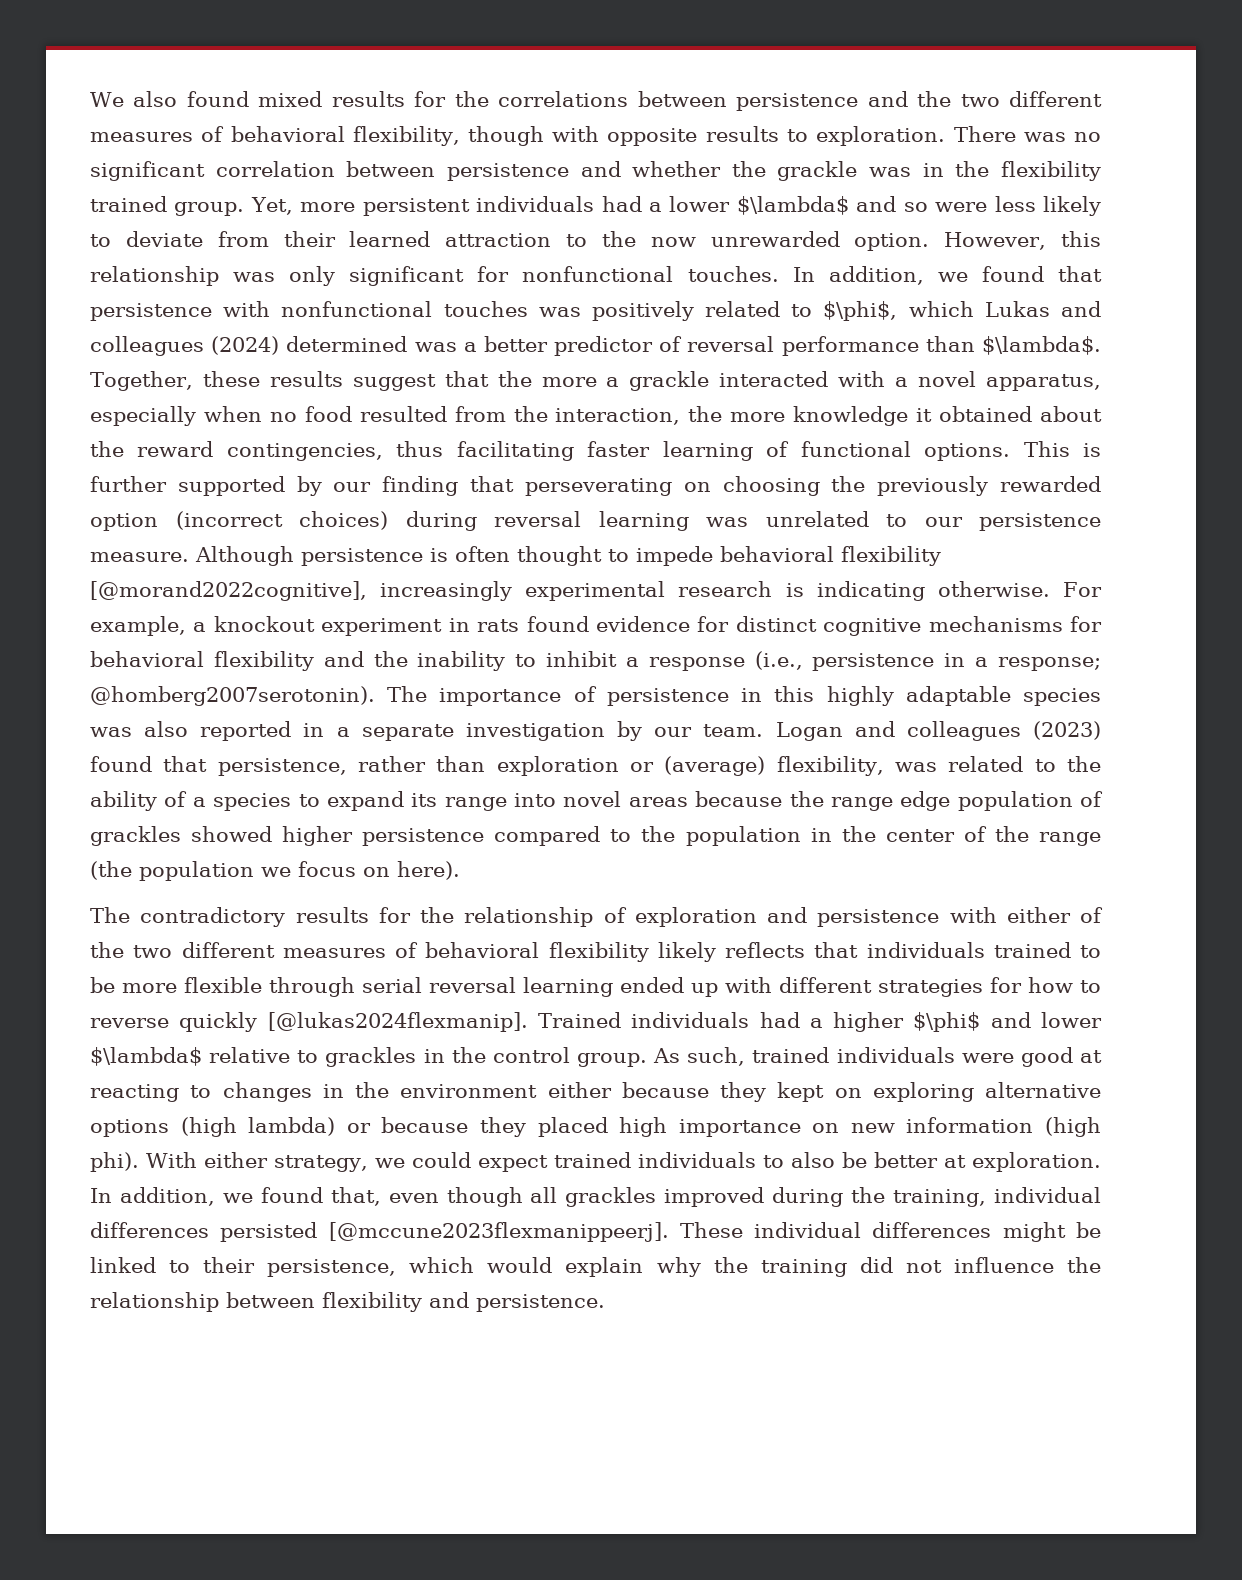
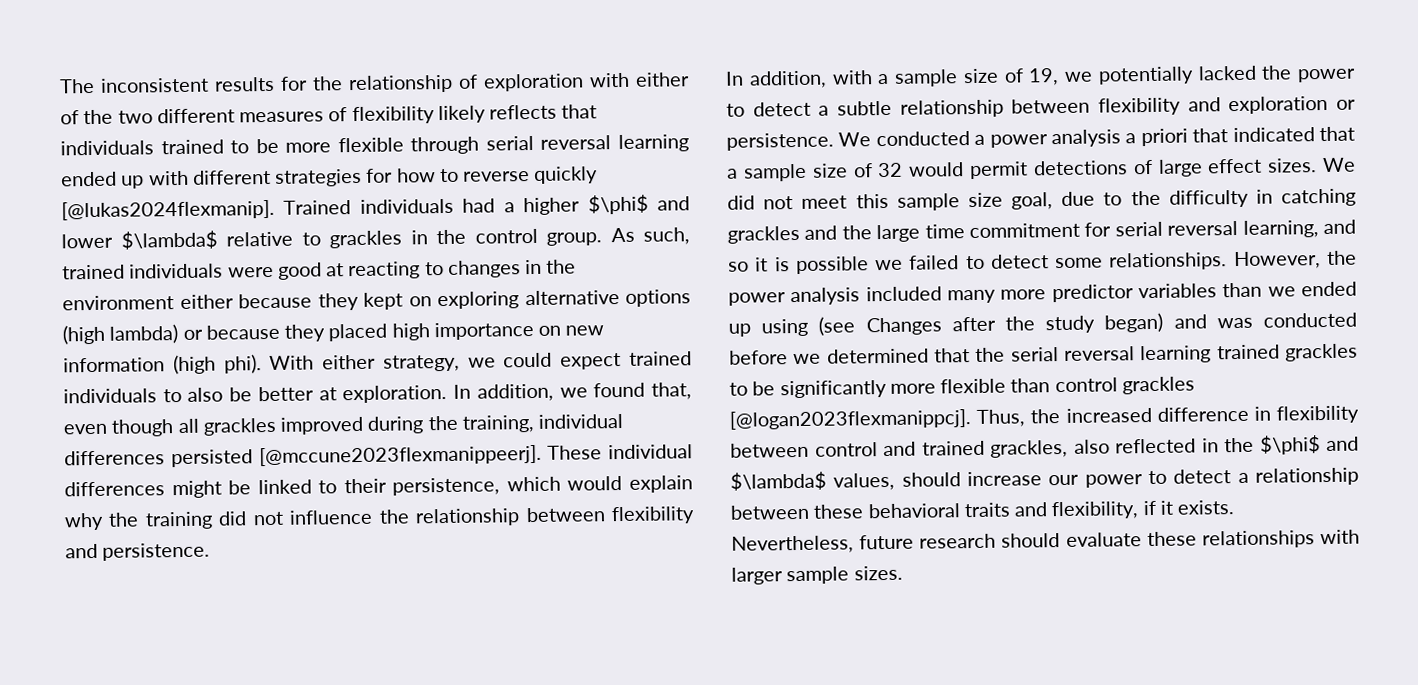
[90,91,1102,111] [90,126,1101,146] [90,161,1101,181] [90,196,1101,216] [90,231,1101,251] [90,266,1102,286] [90,301,1101,321] [90,336,1101,356] [90,371,1102,391] [90,406,1102,426] [90,441,1102,461] [90,476,1102,496] [90,511,1101,531] [90,546,941,566] [90,581,1103,601] [90,616,1102,636] [90,651,1101,671] [90,686,1101,706] [90,721,1102,741] [90,756,1101,776] [90,791,1103,811] [90,826,1102,846] [90,861,460,881] [90,907,286,927] We also found mixed results for the correlations between persistence and the two different measures of behavioral flexibility, though with opposite results to exploration. There was no significant correlation between persistence and whether the grackle was in the flexibility trained group. Yet, more persistent individuals had a lower $\lambda$ and so were less likely to deviate from their learned attraction to the now unrewarded option. However, this relationship was only significant for nonfunctional touches. In addition, we found that persistence with nonfunctional touches was positively related to $\phi$, which Lukas and colleagues (2024) determined was a better predictor of reversal performance than $\lambda$. Together, these results suggest that the more a grackle interacted with a novel apparatus, especially when no food resulted from the interaction, the more knowledge it obtained about the reward contingencies, thus facilitating faster learning of functional options. This is further supported by our finding that perseverating on choosing the previously rewarded option (incorrect choices) during reversal learning was unrelated to our persistence measure. Although persistence is often thought to impede behavioral flexibility [@morand2022cognitive], increasingly experimental research is indicating otherwise. For example, a knockout experiment in rats found evidence for distinct cognitive mechanisms for behavioral flexibility and the inability to inhibit a response (i.e., persistence in a response; @homberg2007serotonin). The importance of persistence in this highly adaptable species was also reported in a separate investigation by our team. Logan and colleagues (2023) found that persistence, rather than exploration or (average) flexibility, was related to the ability of a species to expand its range into novel areas because the range edge population of grackles showed higher persistence compared to the population in the center of the range (the population we focus on here). // The contradictory -> [59,77,209,94] The inconsistent
[767,907,940,927] and persistence -> (584, 82) none
[425,942,540,958] behavioral -> (348, 114) none
(605, 1303) none -> [725,65,1356,89] [726,95,1356,118] [726,126,1355,151] [727,157,1356,182] [727,188,1356,211] [727,219,1356,244] [728,250,1357,275] [728,281,1357,306] [728,312,1357,337] [729,343,1358,365] [729,376,1195,399] [729,405,1359,430] [730,435,1359,458] [730,467,1359,491] [730,500,1235,520] [731,529,1360,554] [731,565,903,585] // In addition, with a sample size of 19, we potentially lacked the power to detect a subtle relationship between flexibility and exploration or persistence. We conducted a power analysis a priori that indicated that a sample size of 32 would permit detections of large effect sizes. We did not meet this sample size goal, due to the difficulty in catching grackles and the large time commitment for serial reversal learning, and so it is possible we failed to detect some relationships. However, the power analysis included many more predictor variables than we ended up using (see Changes after the study began) and was conducted before we determined that the serial reversal learning trained grackles to be significantly more flexible than control grackles [@logan2023flexmanippcj]. Thus, the increased difference in flexibility between control and trained grackles, also reflected in the $\phi$ and $\lambda$ values, should increase our power to detect a relationship between these behavioral traits and flexibility, if it exists. Nevertheless, future research should evaluate these relationships with larger sample sizes.

